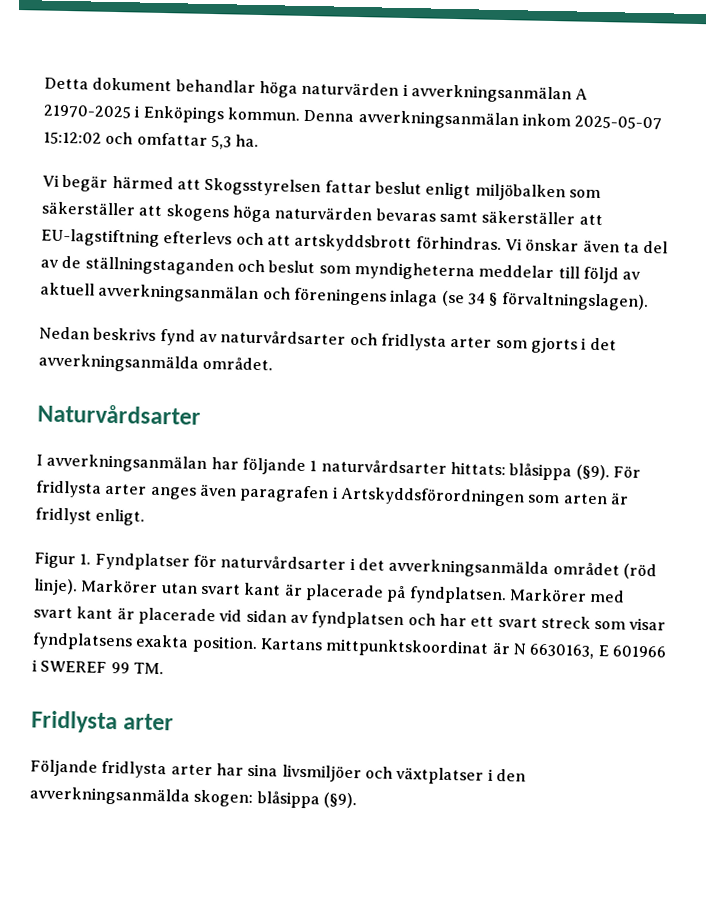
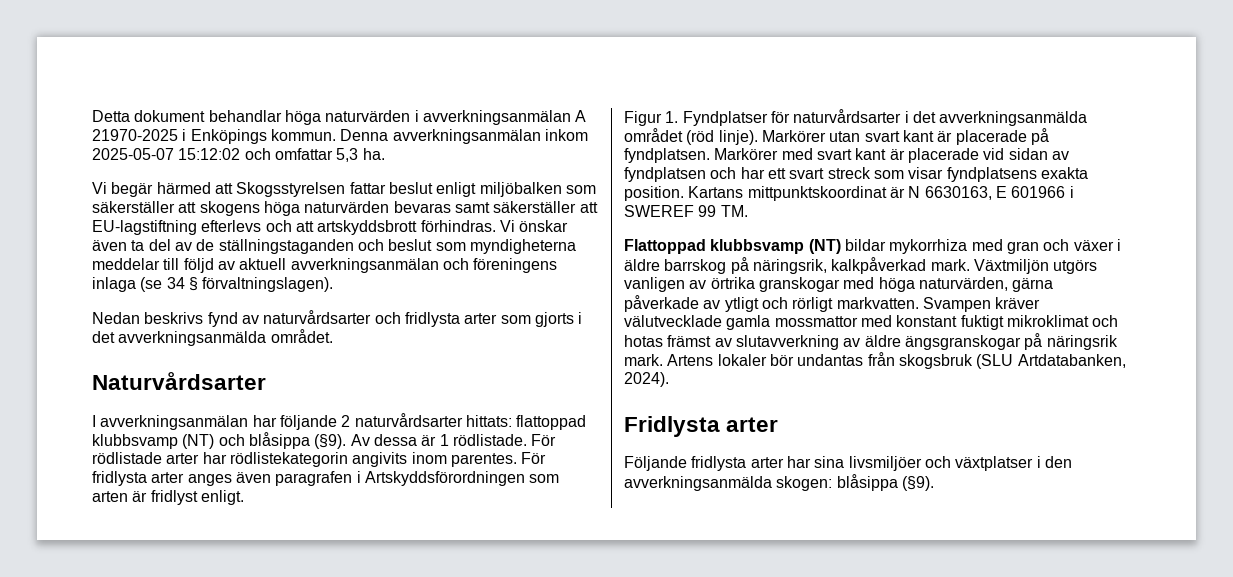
[309,460,318,472] 1 -> [341,415,351,427] 2
[509,463,610,481] blåsippa (§9). -> [516,415,587,430] [92,432,557,449] [92,452,517,467] flattoppad klubbsvamp (NT) och blåsippa (§9). Av dessa är 1 rödlistade. För rödlistade arter har rödlistekategorin angivits inom parentes.
(164, 668) none -> [624,239,1121,254] [624,257,1098,274] [624,277,1054,292] [624,295,1041,312] [624,315,1119,330] [624,333,1118,350] [624,352,1126,369] [624,372,669,387] // Flattoppad klubbsvamp (NT) bildar mykorrhiza med gran och växer i äldre barrskog på näringsrik, kalkpåverkad mark. Växtmiljön utgörs vanligen av örtrika granskogar med höga naturvärden, gärna påverkade av ytligt och rörligt markvatten. Svampen kräver välutvecklade gamla mossmattor med konstant fuktigt mikroklimat och hotas främst av slutavverkning av äldre ängsgranskogar på näringsrik mark. Artens lokaler bör undantas från skogsbruk (SLU Artdatabanken, 2024).

